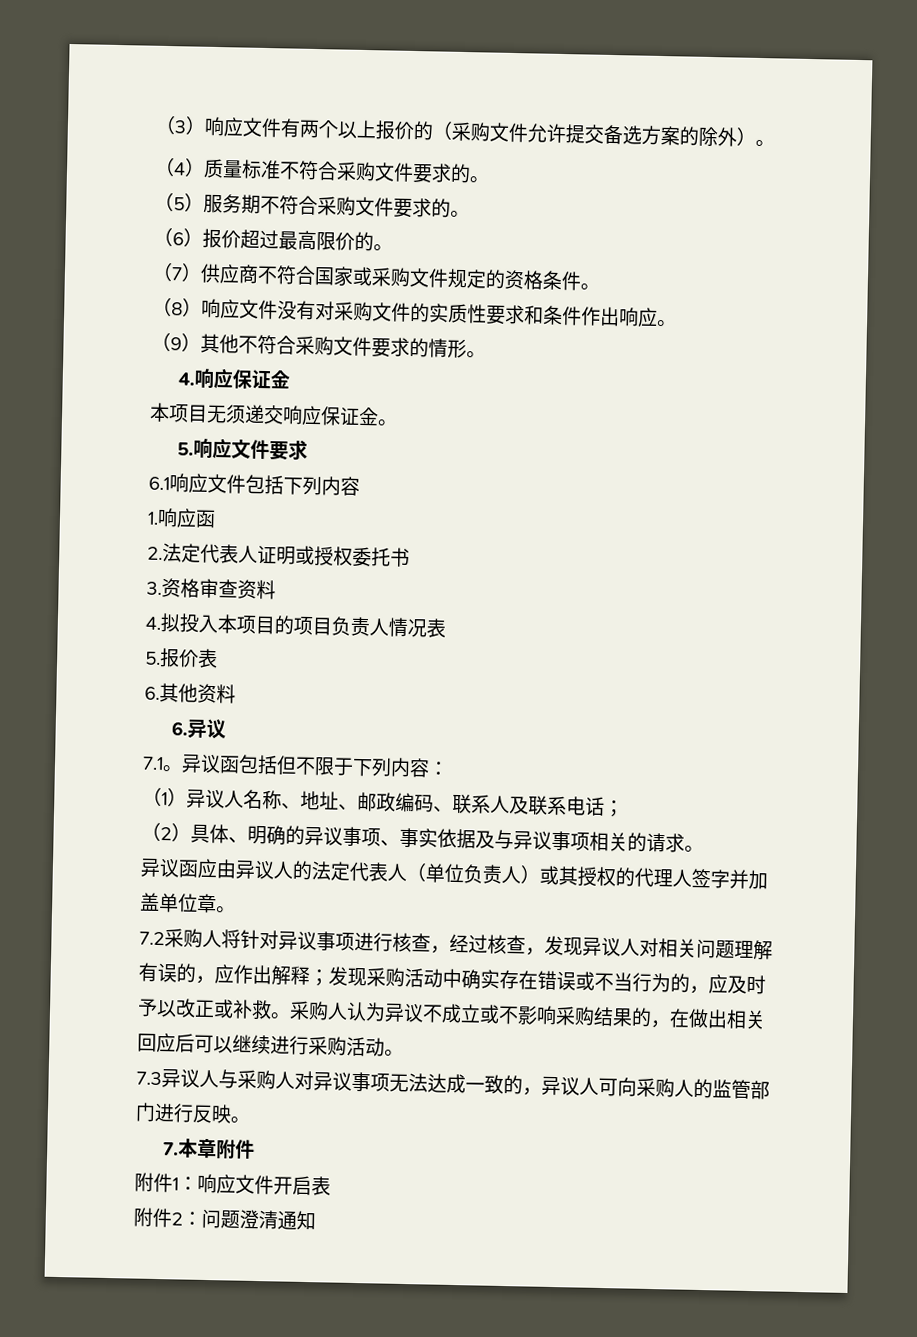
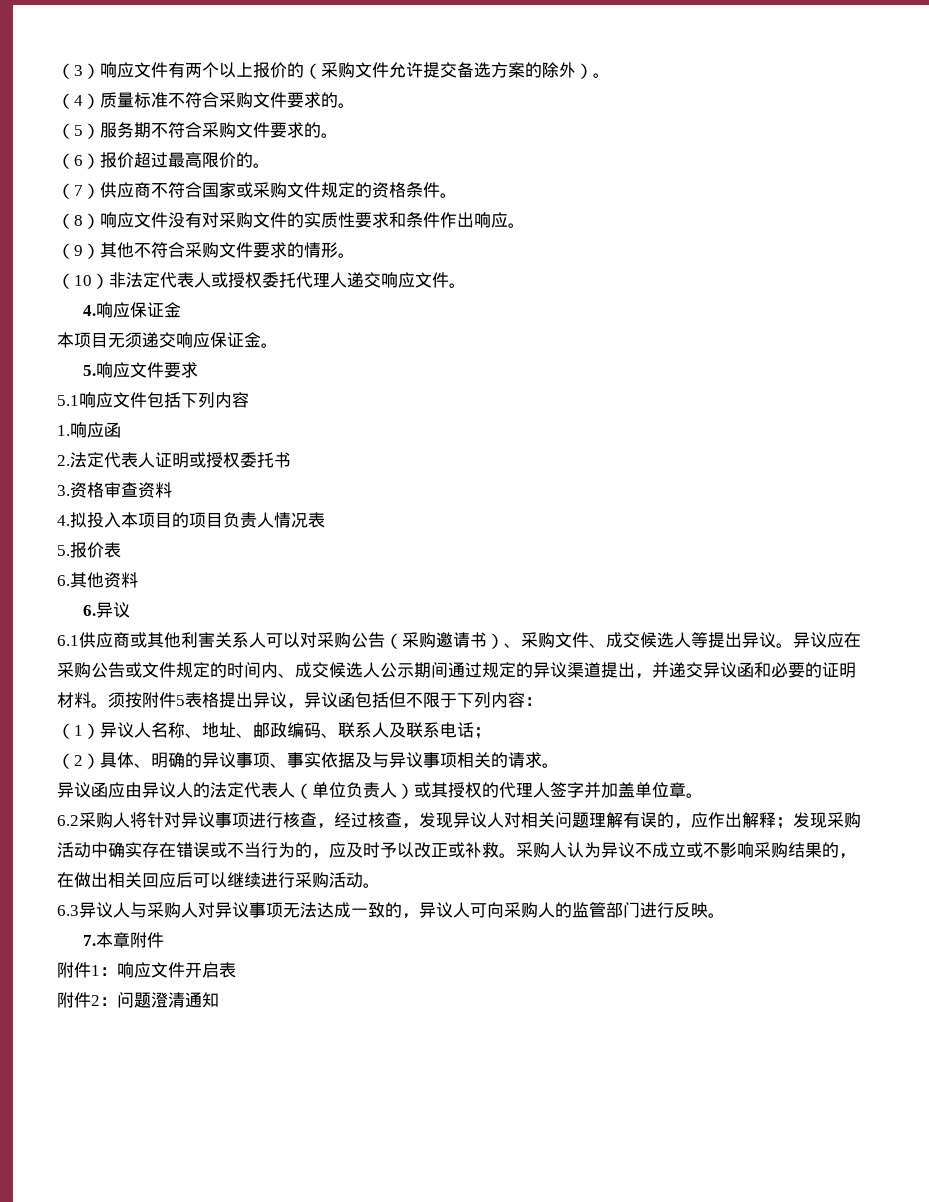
(486, 354) none -> [57,272,466,289] // （10）非法定代表人或授权委托代理人递交响应文件。
[148,476,170,491] 6.1 -> [57,395,79,406] 5.1
[142,756,182,772] 7.1。 -> [57,632,861,649] [57,662,856,679] [57,692,304,709] 6.1供应商或其他利害关系人可以对采购公告（采购邀请书）、采购文件、成交候选人等提出异议。异议应在采购公告或文件规定的时间内、成交候选人公示期间通过规定的异议渠道提出，并递交异议函和必要的证明材料。须按附件5表格提出异议，
[139,931,165,946] 7.2 -> [57,815,79,826] 6.2
[136,1071,162,1086] 7.3 -> [57,905,79,916] 6.3

